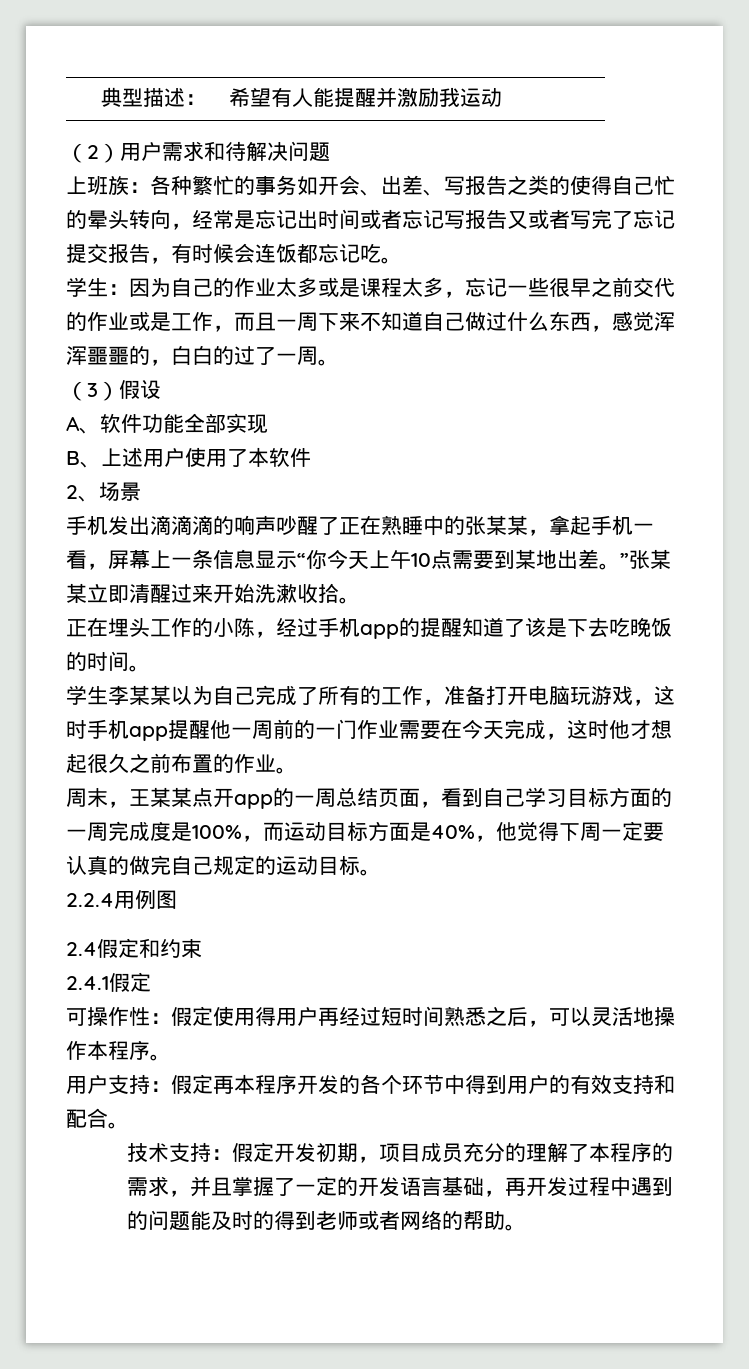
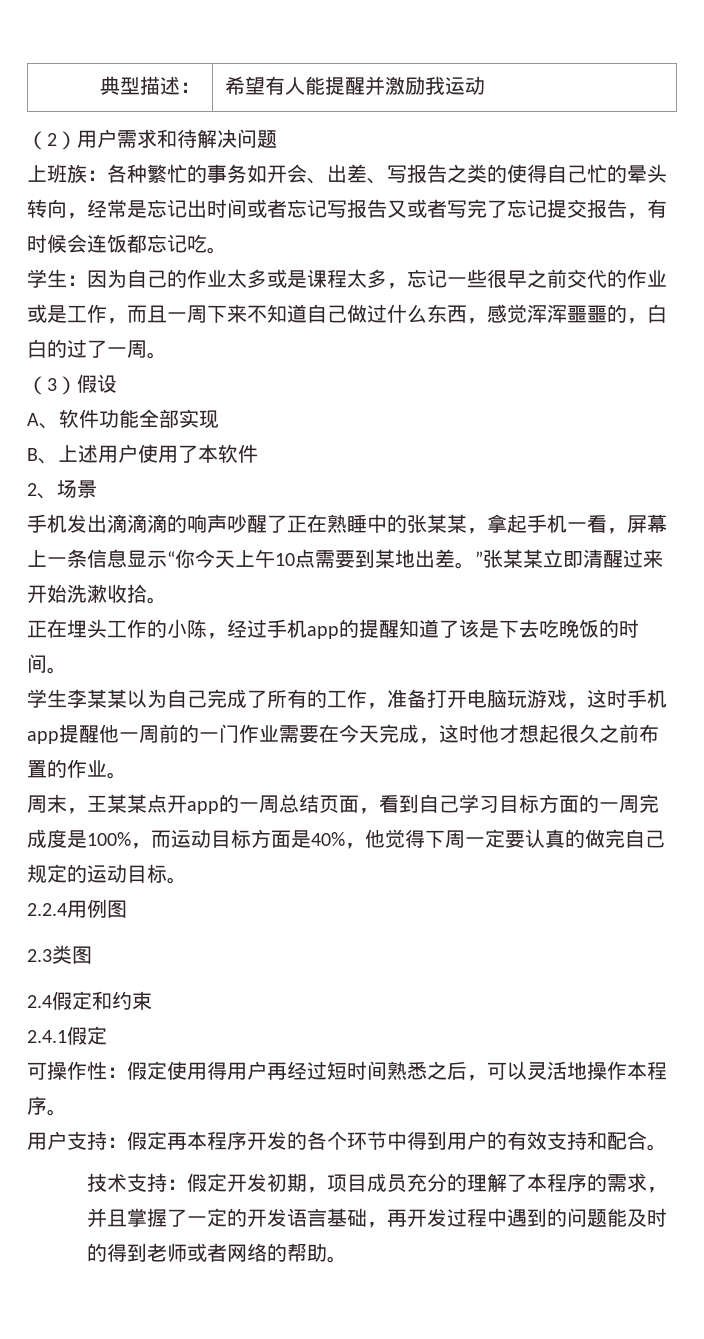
(177, 899) none -> [27,945,92,964] // 2.3类图

